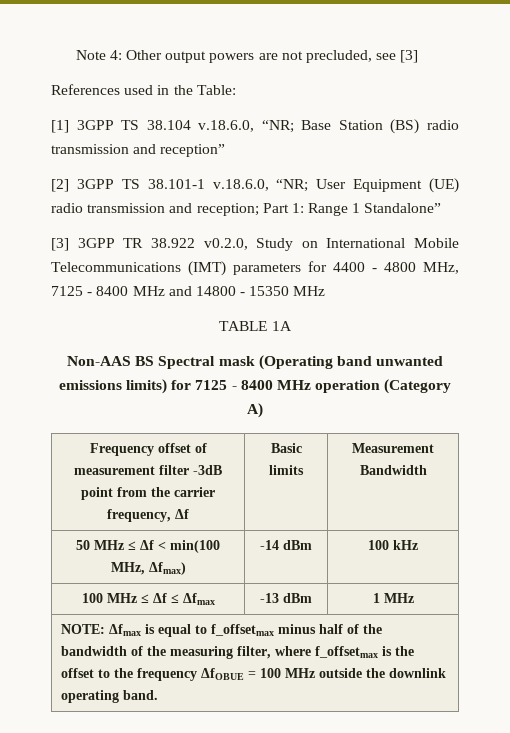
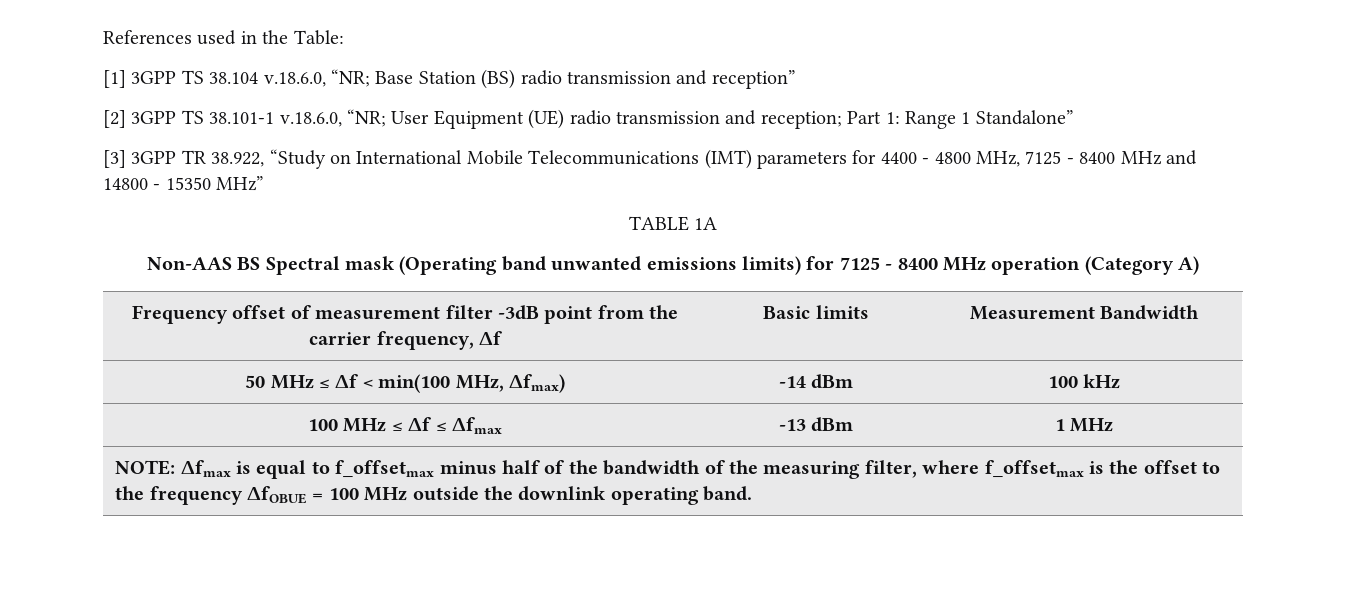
[75,50,419,63] Note 4: Other output powers are not precluded, see [3] // -> (103, 37) none
[150,238,294,251] 38.922 v0.2.0, Study -> [211,149,326,169] 38.922, “Study
[293,286,326,296] MHz -> [216,176,265,191] MHz”

